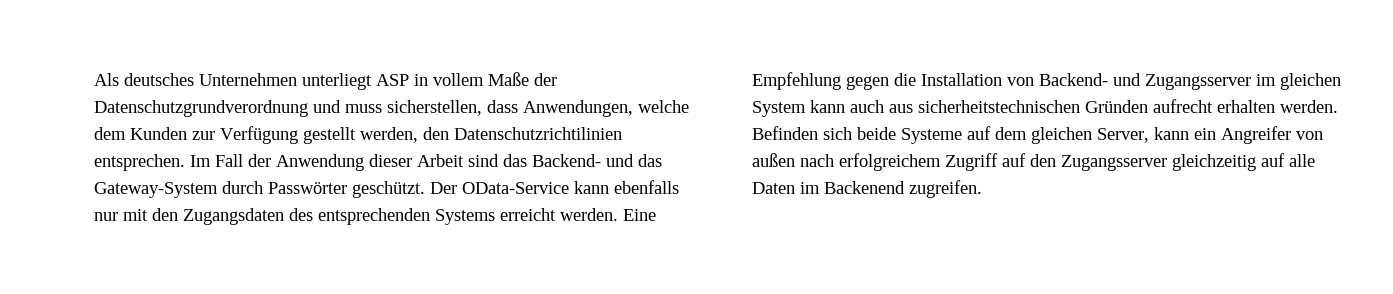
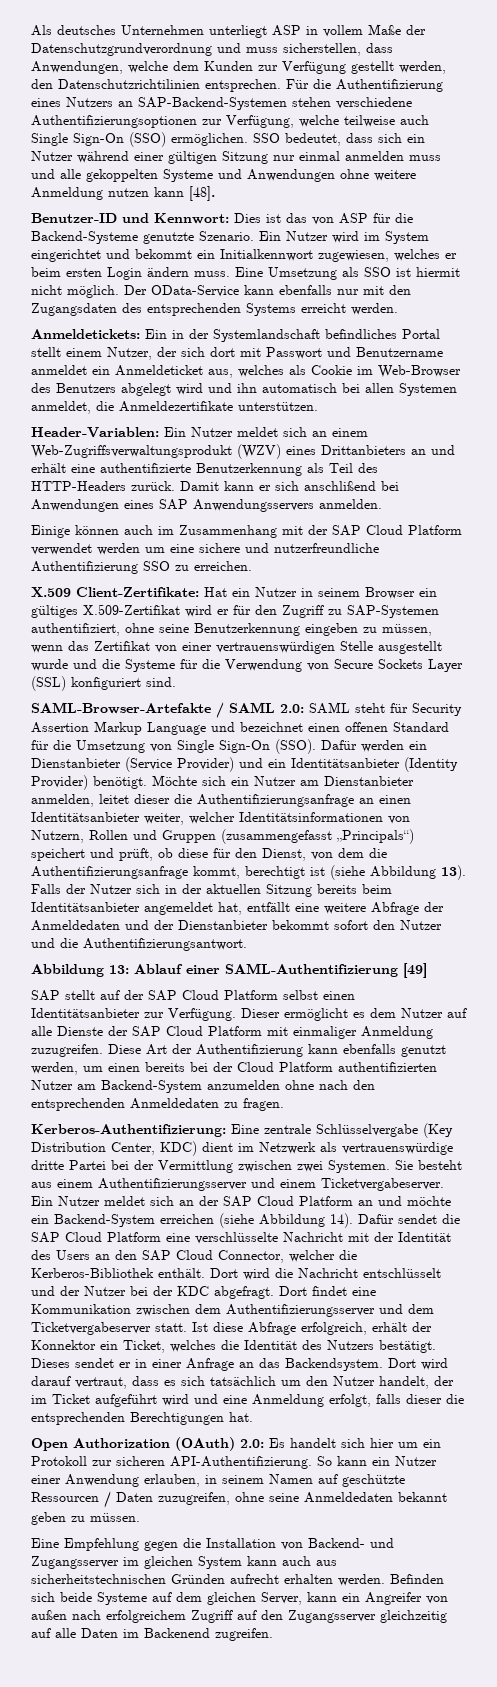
[190,154,662,171] [94,181,425,198] Im Fall der Anwendung dieser Arbeit sind das Backend- und das Gateway-System durch Passwörter geschützt. -> [286,79,443,92] [31,97,412,110] [31,115,429,128] [31,132,425,147] [31,151,441,164] [31,169,416,182] [31,186,215,201] [31,213,413,225] [31,231,429,244] [31,249,457,262] [31,267,460,280] [31,285,119,298] Für die Authentifizierung eines Nutzers an SAP-Backend-Systemen stehen verschiedene Authentifizierungsoptionen zur Verfügung, welche teilweise auch Single Sign-On (SSO) ermöglichen. SSO bedeutet, dass sich ein Nutzer während einer gültigen Sitzung nur einmal anmelden muss und alle gekoppelten Systeme und Anwendungen ohne weitere Anmeldung nutzen kann [48]. // Benutzer-ID und Kennwort: Dies ist das von ASP für die Backend-Systeme genutzte Szenario. Ein Nutzer wird im System eingerichtet und bekommt ein Initialkennwort zugewiesen, welches er beim ersten Login ändern muss. Eine Umsetzung als SSO ist hiermit nicht möglich.
(618, 214) none -> [31,329,440,342] [31,347,443,360] [31,365,461,378] [31,383,457,396] [31,401,318,414] [31,427,368,438] [31,444,455,459] [31,463,378,476] [31,481,399,491] [31,499,382,512] [31,525,462,538] [31,543,379,555] [31,561,252,574] [31,587,437,599] [31,604,439,618] [31,623,432,636] [31,641,442,654] [31,659,463,672] [31,676,176,691] [31,702,462,718] [31,721,449,735] [31,739,427,754] [31,757,458,772] [31,775,414,790] [31,794,411,807] [31,812,410,825] [31,829,414,844] [31,848,387,861] [31,865,466,880] [31,884,392,897] [31,902,444,915] [31,920,442,931] [31,938,247,951] [31,963,427,978] [31,990,355,1001] [31,1008,467,1021] [31,1026,433,1039] [31,1044,446,1057] [31,1062,437,1075] [31,1080,375,1093] [31,1098,284,1111] [31,1123,453,1138] [31,1141,453,1156] [31,1160,462,1173] [31,1178,444,1191] [31,1196,451,1207] [31,1213,460,1228] [31,1232,451,1244] [31,1250,357,1263] [31,1268,441,1280] [31,1286,376,1299] [31,1304,434,1317] [31,1322,432,1335] [31,1340,436,1353] [31,1358,448,1371] [31,1376,454,1389] [31,1394,464,1407] [31,1412,253,1425] [31,1437,441,1451] [31,1456,437,1469] [31,1474,405,1487] [31,1491,447,1508] [31,1512,140,1525] // Anmeldetickets: Ein in der Systemlandschaft befindliches Portal stellt einem Nutzer, der sich dort mit Passwort und Benutzername anmeldet ein Anmeldeticket aus, welches als Cookie im Web-Browser des Benutzers abgelegt wird und ihn automatisch bei allen Systemen anmeldet, die Anmeldezertifikate unterstützen. // Header-Variablen: Ein Nutzer meldet sich an einem Web-Zugriffsverwaltungsprodukt (WZV) eines Drittanbieters an und erhält eine authentifizierte Benutzerkennung als Teil des HTTP-Headers zurück. Damit kann er sich anschlißend bei Anwendungen eines SAP Anwendungsservers anmelden. // Einige können auch im Zusammenhang mit der SAP Cloud Platform verwendet werden um eine sichere und nutzerfreundliche Authentifizierung SSO zu erreichen. // X.509 Client-Zertifikate: Hat ein Nutzer in seinem Browser ein gültiges X.509-Zertifikat wird er für den Zugriff zu SAP-Systemen authentifiziert, ohne seine Benutzerkennung eingeben zu müssen, wenn das Zertifikat von einer vertrauenswürdigen Stelle ausgestellt wurde und die Systeme für die Verwendung von Secure Sockets Layer (SSL) konfiguriert sind. // SAML-Browser-Artefakte / SAML 2.0: SAML steht für Security Assertion Markup Language und bezeichnet einen offenen Standard für die Umsetzung von Single Sign-On (SSO). Dafür werden ein Dienstanbieter (Service Provider) und ein Identitätsanbieter (Identity Provider) benötigt. Möchte sich ein Nutzer am Dienstanbieter anmelden, leitet dieser die Authentifizierungsanfrage an einen Identitätsanbieter weiter, welcher Identitätsinformationen von Nutzern, Rollen und Gruppen (zusammengefasst „Principals“) speichert und prüft, ob diese für den Dienst, von dem die Authentifizierungsanfrage kommt, berechtigt ist (siehe Abbildung 13). Falls der Nutzer sich in der aktuellen Sitzung bereits beim Identitätsanbieter angemeldet hat, entfällt eine weitere Abfrage der Anmeldedaten und der Dienstanbieter bekommt sofort den Nutzer und die Authentifizierungsantwort. // Abbildung 13: Ablauf einer SAML-Authentifizierung [49] // SAP stellt auf der SAP Cloud Platform selbst einen Identitätsanbieter zur Verfügung. Dieser ermöglicht es dem Nutzer auf alle Dienste der SAP Cloud Platform mit einmaliger Anmeldung zuzugreifen. Diese Art der Authentifizierung kann ebenfalls genutzt werden, um einen bereits bei der Cloud Platform authentifizierten Nutzer am Backend-System anzumelden ohne nach den entsprechenden Anmeldedaten zu fragen. // Kerberos-Authentifizierung: Eine zentrale Schlüsselvergabe (Key Distribution Center, KDC) dient im Netzwerk als vertrauenswürdige dritte Partei bei der Vermittlung zwischen zwei Systemen. Sie besteht aus einem Authentifizierungsserver und einem Ticketvergabeserver. Ein Nutzer meldet sich an der SAP Cloud Platform an und möchte ein Backend-System erreichen (siehe Abbildung 14). Dafür sendet die SAP Cloud Platform eine verschlüsselte Nachricht mit der Identität des Users an den SAP Cloud Connector, welcher die Kerberos-Bibliothek enthält. Dort wird die Nachricht entschlüsselt und der Nutzer bei der KDC abgefragt. Dort findet eine Kommunikation zwischen dem Authentifizierungsserver und dem Ticketvergabeserver statt. Ist diese Abfrage erfolgreich, erhält der Konnektor ein Ticket, welches die Identität des Nutzers bestätigt. Dieses sendet er in einer Anfrage an das Backendsystem. Dort wird darauf vertraut, dass es sich tatsächlich um den Nutzer handelt, der im Ticket aufgeführt wird und eine Anmeldung erfolgt, falls dieser die entsprechenden Berechtigungen hat. // Open Authorization (OAuth) 2.0: Es handelt sich hier um ein Protokoll zur sicheren API-Authentifizierung. So kann ein Nutzer einer Anwendung erlauben, in seinem Namen auf geschützte Ressourcen / Daten zuzugreifen, ohne seine Anmeldedaten bekannt geben zu müssen. //

